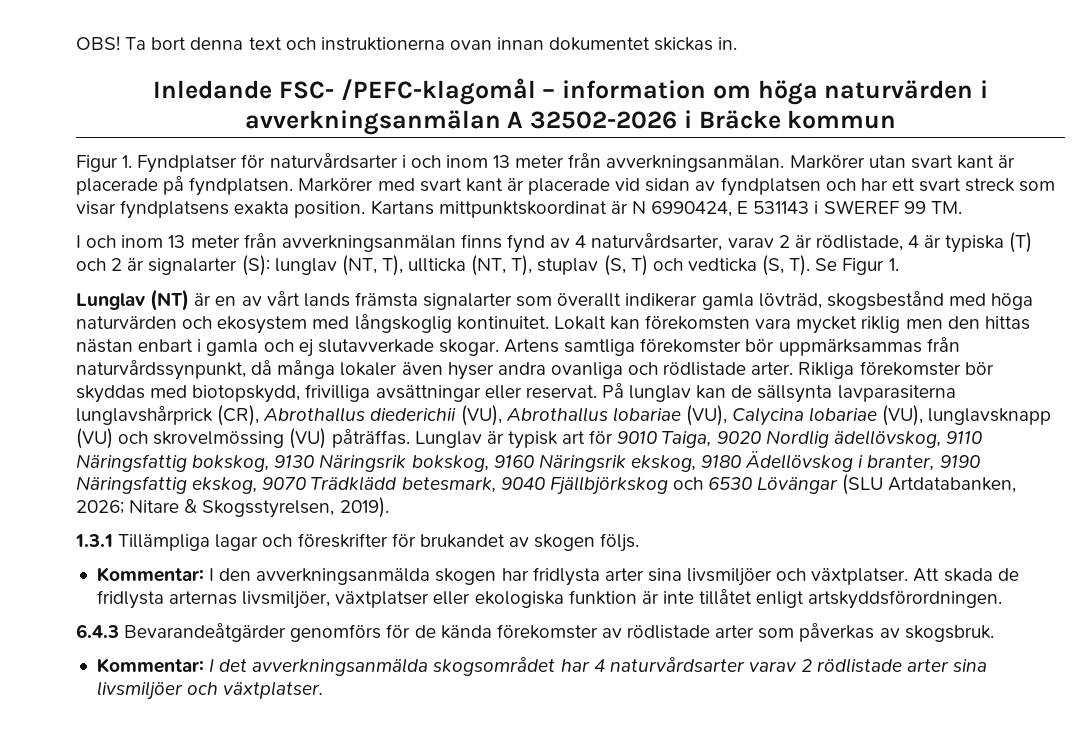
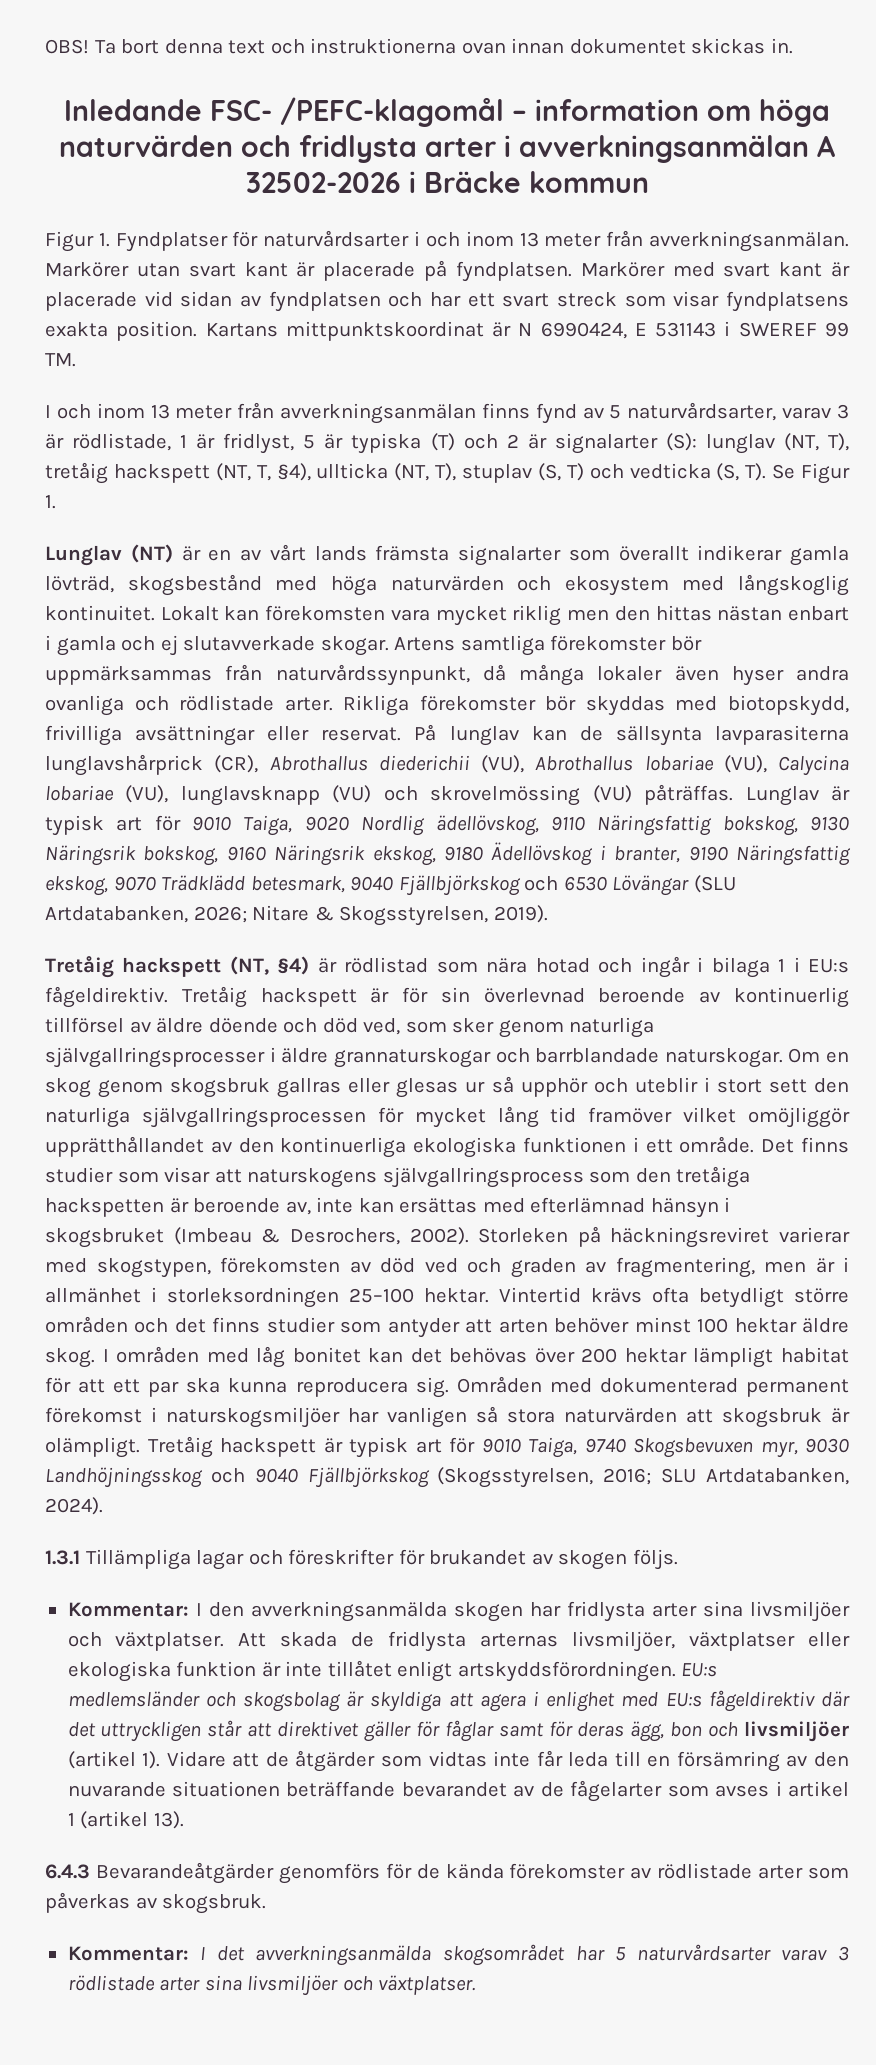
(974, 89) none -> [241,135,496,163] och fridlysta arter
[575,235,587,248] 4 -> [609,405,622,419] 5
[778,235,790,248] 2 -> [836,404,849,419] 3
[908,235,920,248] 4 -> [180,433,316,454] 1 är fridlyst, 5
(403, 265) none -> [45,462,311,484] tretåig hackspett (NT, T, §4),
(389, 507) none -> [45,956,850,978] [45,986,850,1008] [45,1017,655,1038] [45,1047,849,1068] [45,1076,849,1098] [45,1106,850,1128] [45,1136,849,1158] [45,1166,751,1188] [45,1197,731,1218] [45,1226,850,1248] [45,1257,849,1278] [45,1287,849,1308] [45,1316,849,1338] [45,1346,850,1368] [45,1376,849,1398] [45,1406,850,1428] [45,1436,850,1458] [45,1467,849,1488] [45,1497,103,1515] // Tretåig hackspett (NT, §4) är rödlistad som nära hotad och ingår i bilaga 1 i EU:s fågeldirektiv. Tretåig hackspett är för sin överlevnad beroende av kontinuerlig tillförsel av äldre döende och död ved, som sker genom naturliga självgallringsprocesser i äldre grannaturskogar och barrblandade naturskogar. Om en skog genom skogsbruk gallras eller glesas ur så upphör och uteblir i stort sett den naturliga självgallringsprocessen för mycket lång tid framöver vilket omöjliggör upprätthållandet av den kontinuerliga ekologiska funktionen i ett område. Det finns studier som visar att naturskogens självgallringsprocess som den tretåiga hackspetten är beroende av, inte kan ersättas med efterlämnad hänsyn i skogsbruket (Imbeau & Desrochers, 2002). Storleken på häckningsreviret varierar med skogstypen, förekomsten av död ved och graden av fragmentering, men är i allmänhet i storleksordningen 25–100 hektar. Vintertid krävs ofta betydligt större områden och det finns studier som antyder att arten behöver minst 100 hektar äldre skog. I områden med låg bonitet kan det behövas över 200 hektar lämpligt habitat för att ett par ska kunna reproducera sig. Områden med dokumenterad permanent förekomst i naturskogsmiljöer har vanligen så stora naturvärden att skogsbruk är olämpligt. Tretåig hackspett är typisk art för 9010 Taiga, 9740 Skogsbevuxen myr, 9030 Landhöjningsskog och 9040 Fjällbjörkskog (Skogsstyrelsen, 2016; SLU Artdatabanken, 2024).
(1003, 599) none -> [681,1663,718,1677] [67,1690,850,1712] [67,1720,850,1742] [67,1750,850,1772] [67,1780,850,1802] [67,1811,184,1829] EU:s medlemsländer och skogsbolag är skyldiga att agera i enlighet med EU:s fågeldirektiv där det uttryckligen står att direktivet gäller för fåglar samt för deras ägg, bon och livsmiljöer (artikel 1). Vidare att de åtgärder som vidtas inte får leda till en försämring av den nuvarande situationen beträffande bevarandet av de fågelarter som avses i artikel 1 (artikel 13).
[593,659,605,672] 4 -> [615,1947,627,1961] 5
[801,659,813,672] 2 -> [838,1946,850,1961] 3

